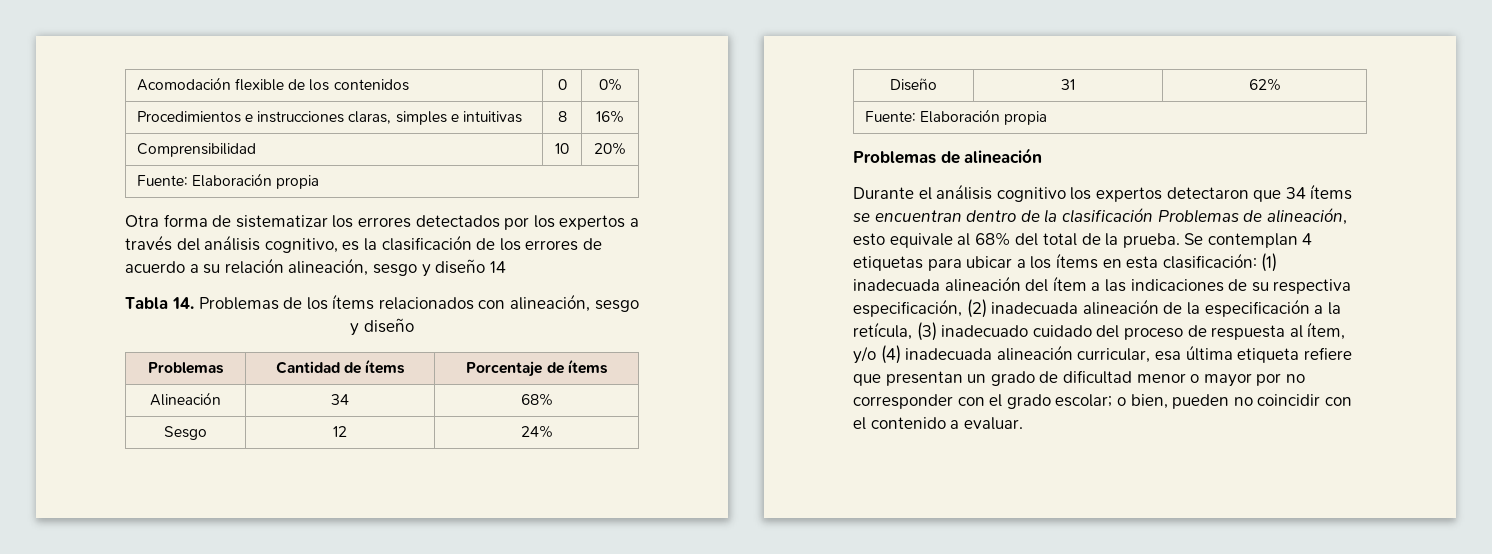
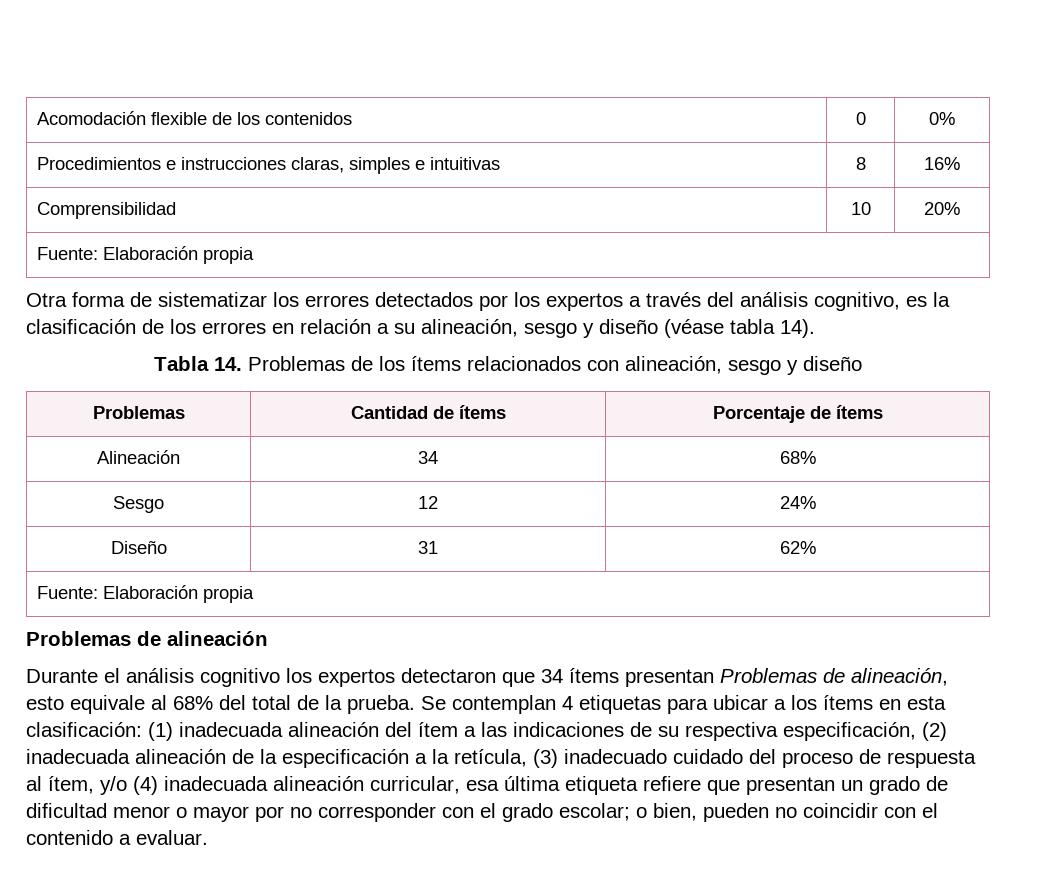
[582,238,602,250] [125,261,185,273] de acuerdo -> [272,319,371,334] en relación
[224,258,506,277] relación alineación, sesgo y diseño 14 -> [421,319,815,338] alineación, sesgo y diseño (véase tabla 14).
[853,207,1153,223] se encuentran dentro de la clasificación -> [625,669,714,687] presentan

